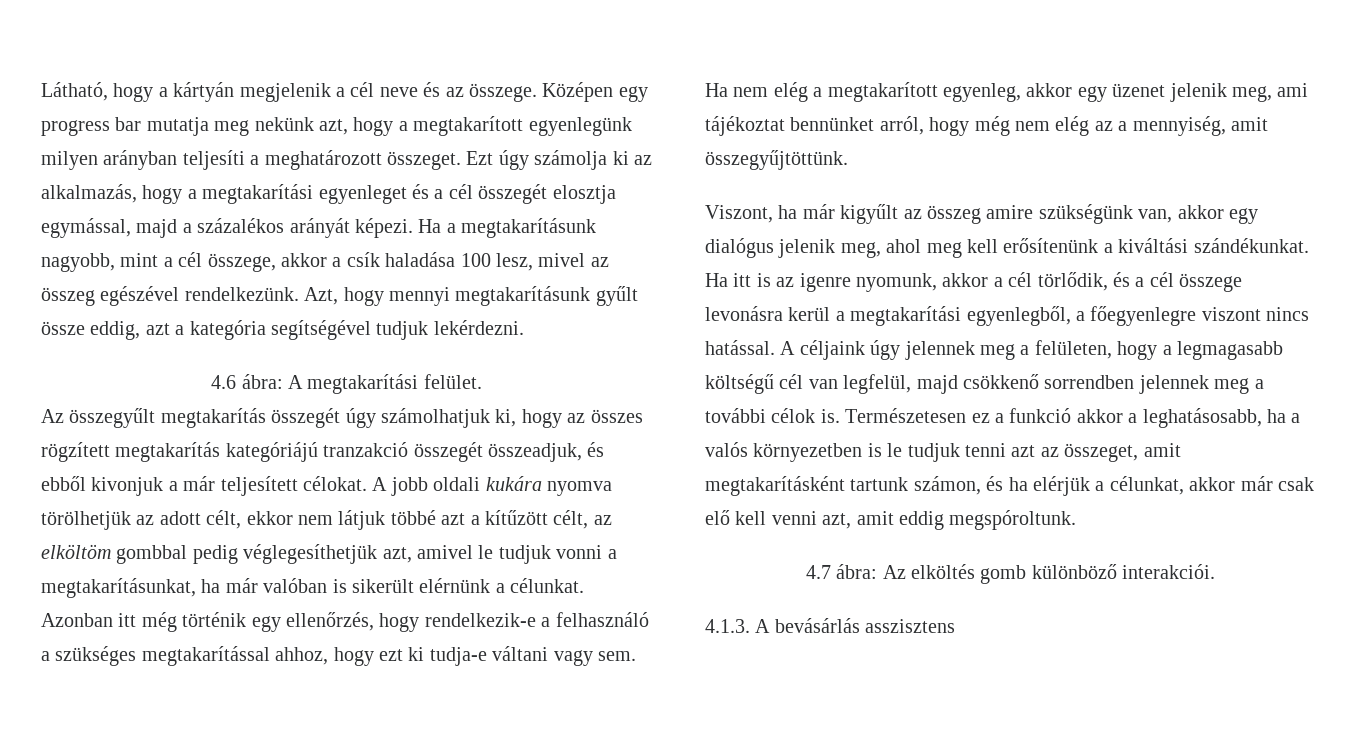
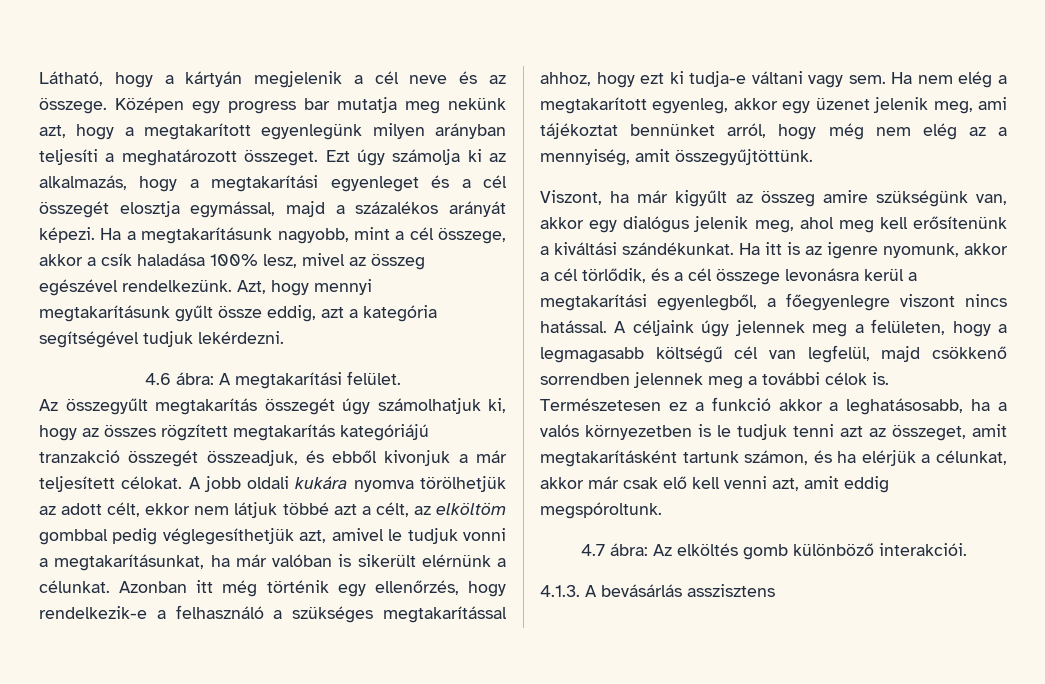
[460,253,491,267] 100 -> [210,254,258,266] 100%
[484,510,548,525] kítűzött -> (371, 510) none

